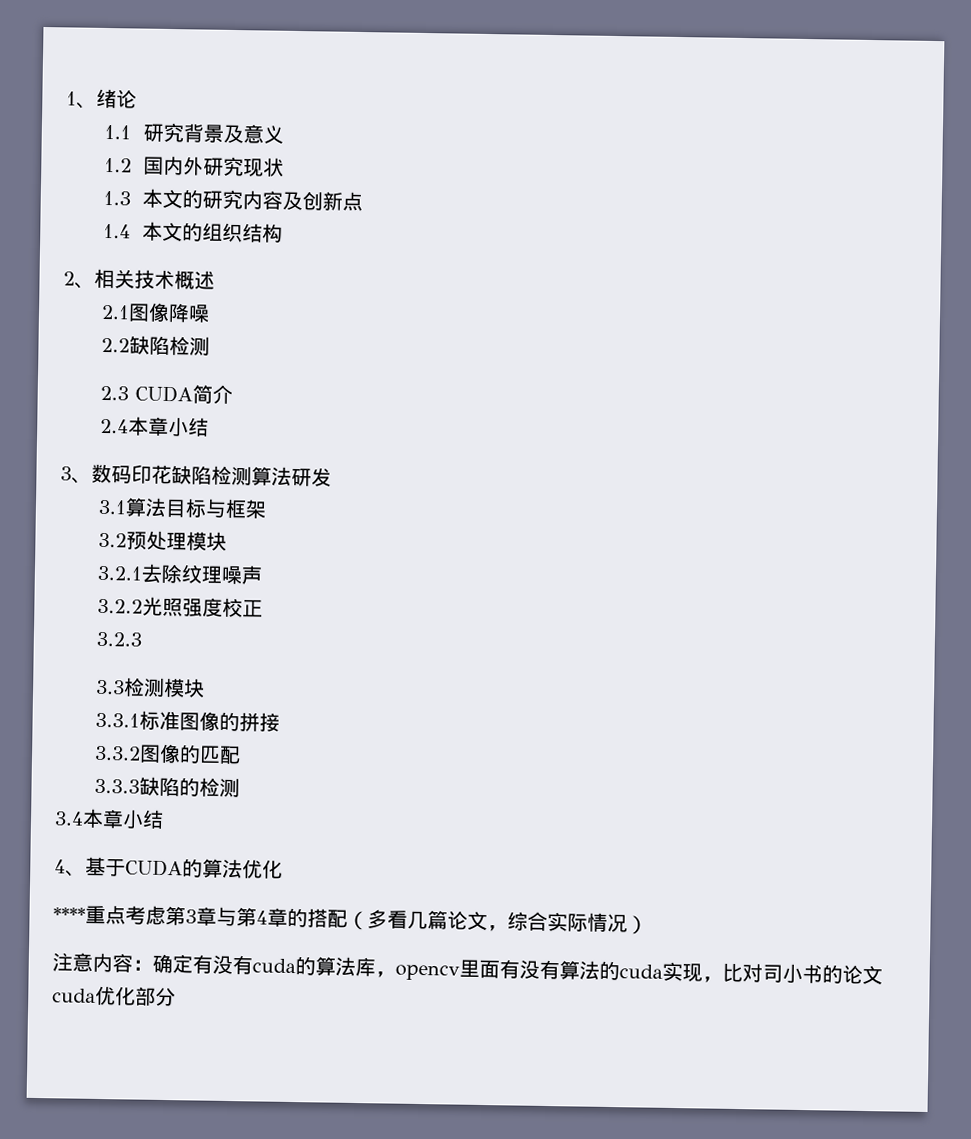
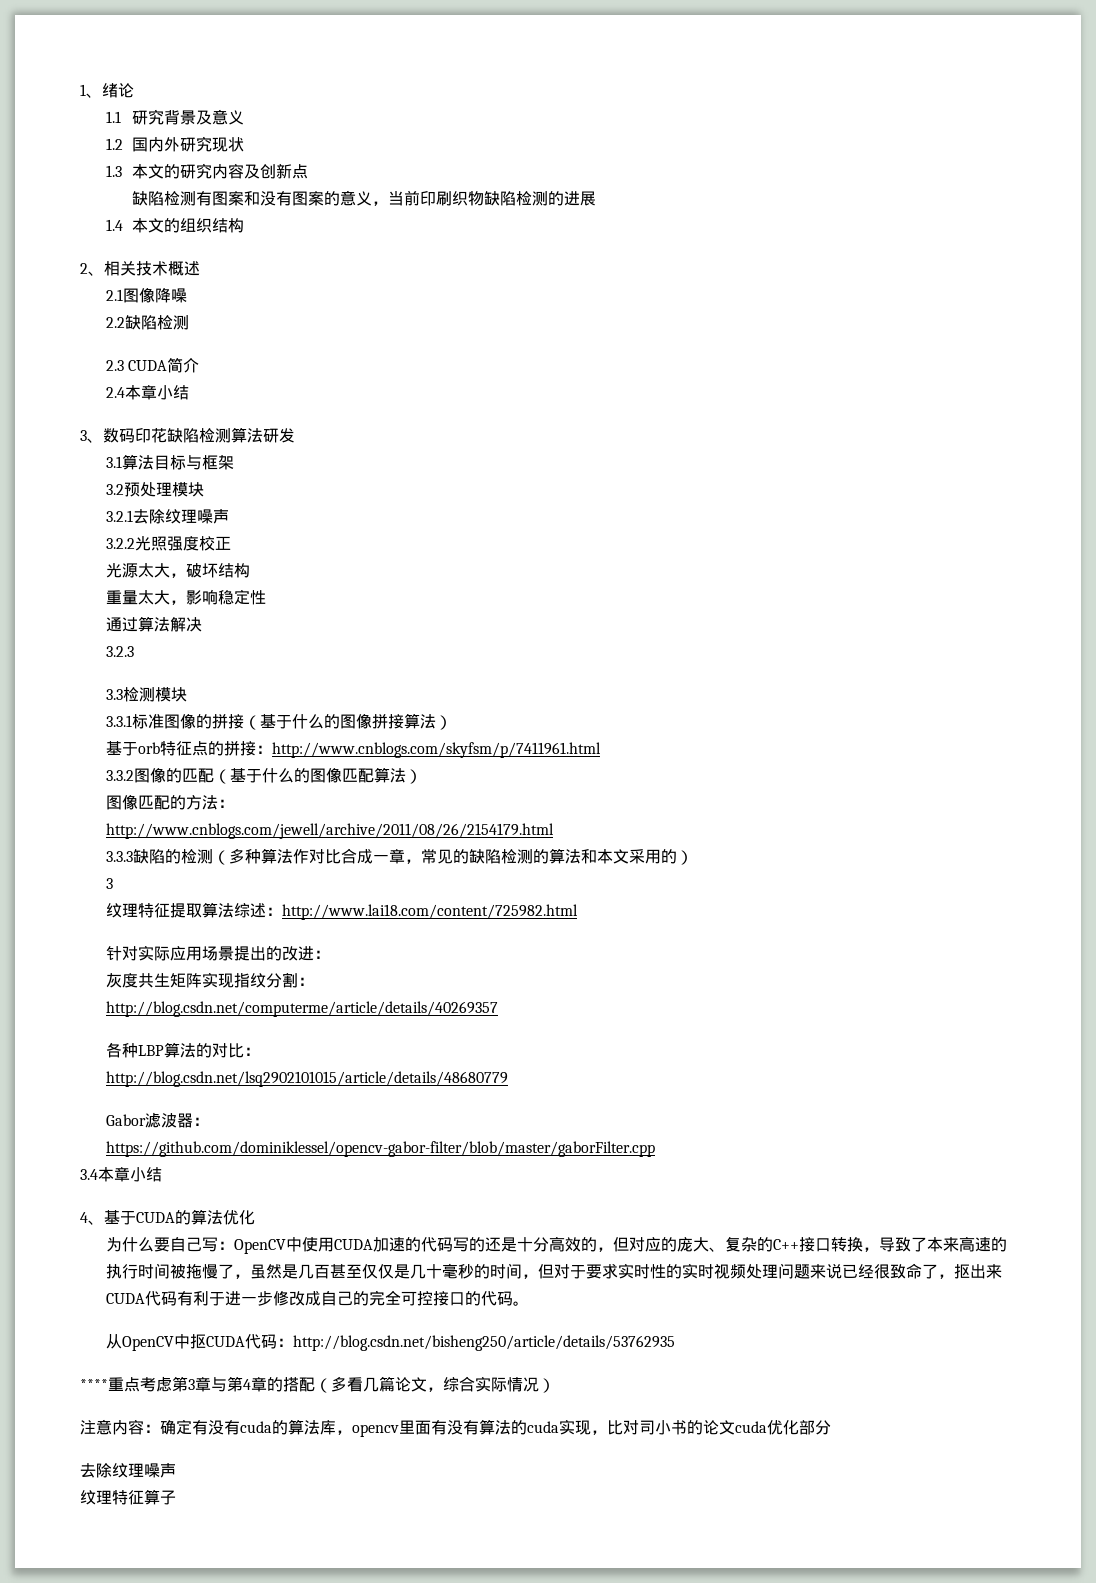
(363, 201) none -> [132,190,597,206] // 缺陷检测有图案和没有图案的意义，当前印刷织物缺陷检测的进展
(263, 608) none -> [106,563,251,578] [106,589,267,605] [106,616,203,632] // 光源太大，破坏结构 // 重量太大，影响稳定性 // 通过算法解决
[93,743,241,765] [93,776,240,798] // 3.3.2图像的匹配 // 3.3.3缺陷的检测 -> [244,713,453,730] [106,741,602,758] [106,767,423,784] [106,795,235,810] [106,823,555,839] [106,848,694,865] [106,878,114,889] [106,902,579,920] [106,945,331,961] [106,972,315,988] [106,1001,499,1017] [106,1042,261,1058] [106,1071,509,1087] [106,1112,210,1128] [106,1141,656,1157] （基于什么的图像拼接算法） // 基于orb特征点的拼接：http://www.cnblogs.com/skyfsm/p/7411961.html // 3.3.2图像的匹配（基于什么的图像匹配算法） // 图像匹配的方法： // http://www.cnblogs.com/jewell/archive/2011/08/26/2154179.html // 3.3.3缺陷的检测（多种算法作对比合成一章，常见的缺陷检测的算法和本文采用的） // 3 // 纹理特征提取算法综述：http://www.lai18.com/content/725982.html // 针对实际应用场景提出的改进： // 灰度共生矩阵实现指纹分割： // http://blog.csdn.net/computerme/article/details/40269357 // 各种LBP算法的对比： // http://blog.csdn.net/lsq2902101015/article/details/48680779 // Gabor滤波器： // https://github.com/dominiklessel/opencv-gabor-filter/blob/master/gaborFilter.cpp
(283, 869) none -> [106,1236,1008,1254] [106,1263,1003,1279] [106,1290,530,1306] [106,1334,676,1351] // 为什么要自己写：OpenCV中使用CUDA加速的代码写的还是十分高效的，但对应的庞大、复杂的C++接口转换，导致了本来高速的执行时间被拖慢了，虽然是几百甚至仅仅是几十毫秒的时间，但对于要求实时性的实时视频处理问题来说已经很致命了，抠出来CUDA代码有利于进一步修改成自己的完全可控接口的代码。 // 从OpenCV中抠CUDA代码：http://blog.csdn.net/bisheng250/article/details/53762935
(176, 996) none -> [80,1463,176,1478] [80,1489,176,1505] // 去除纹理噪声 // 纹理特征算子

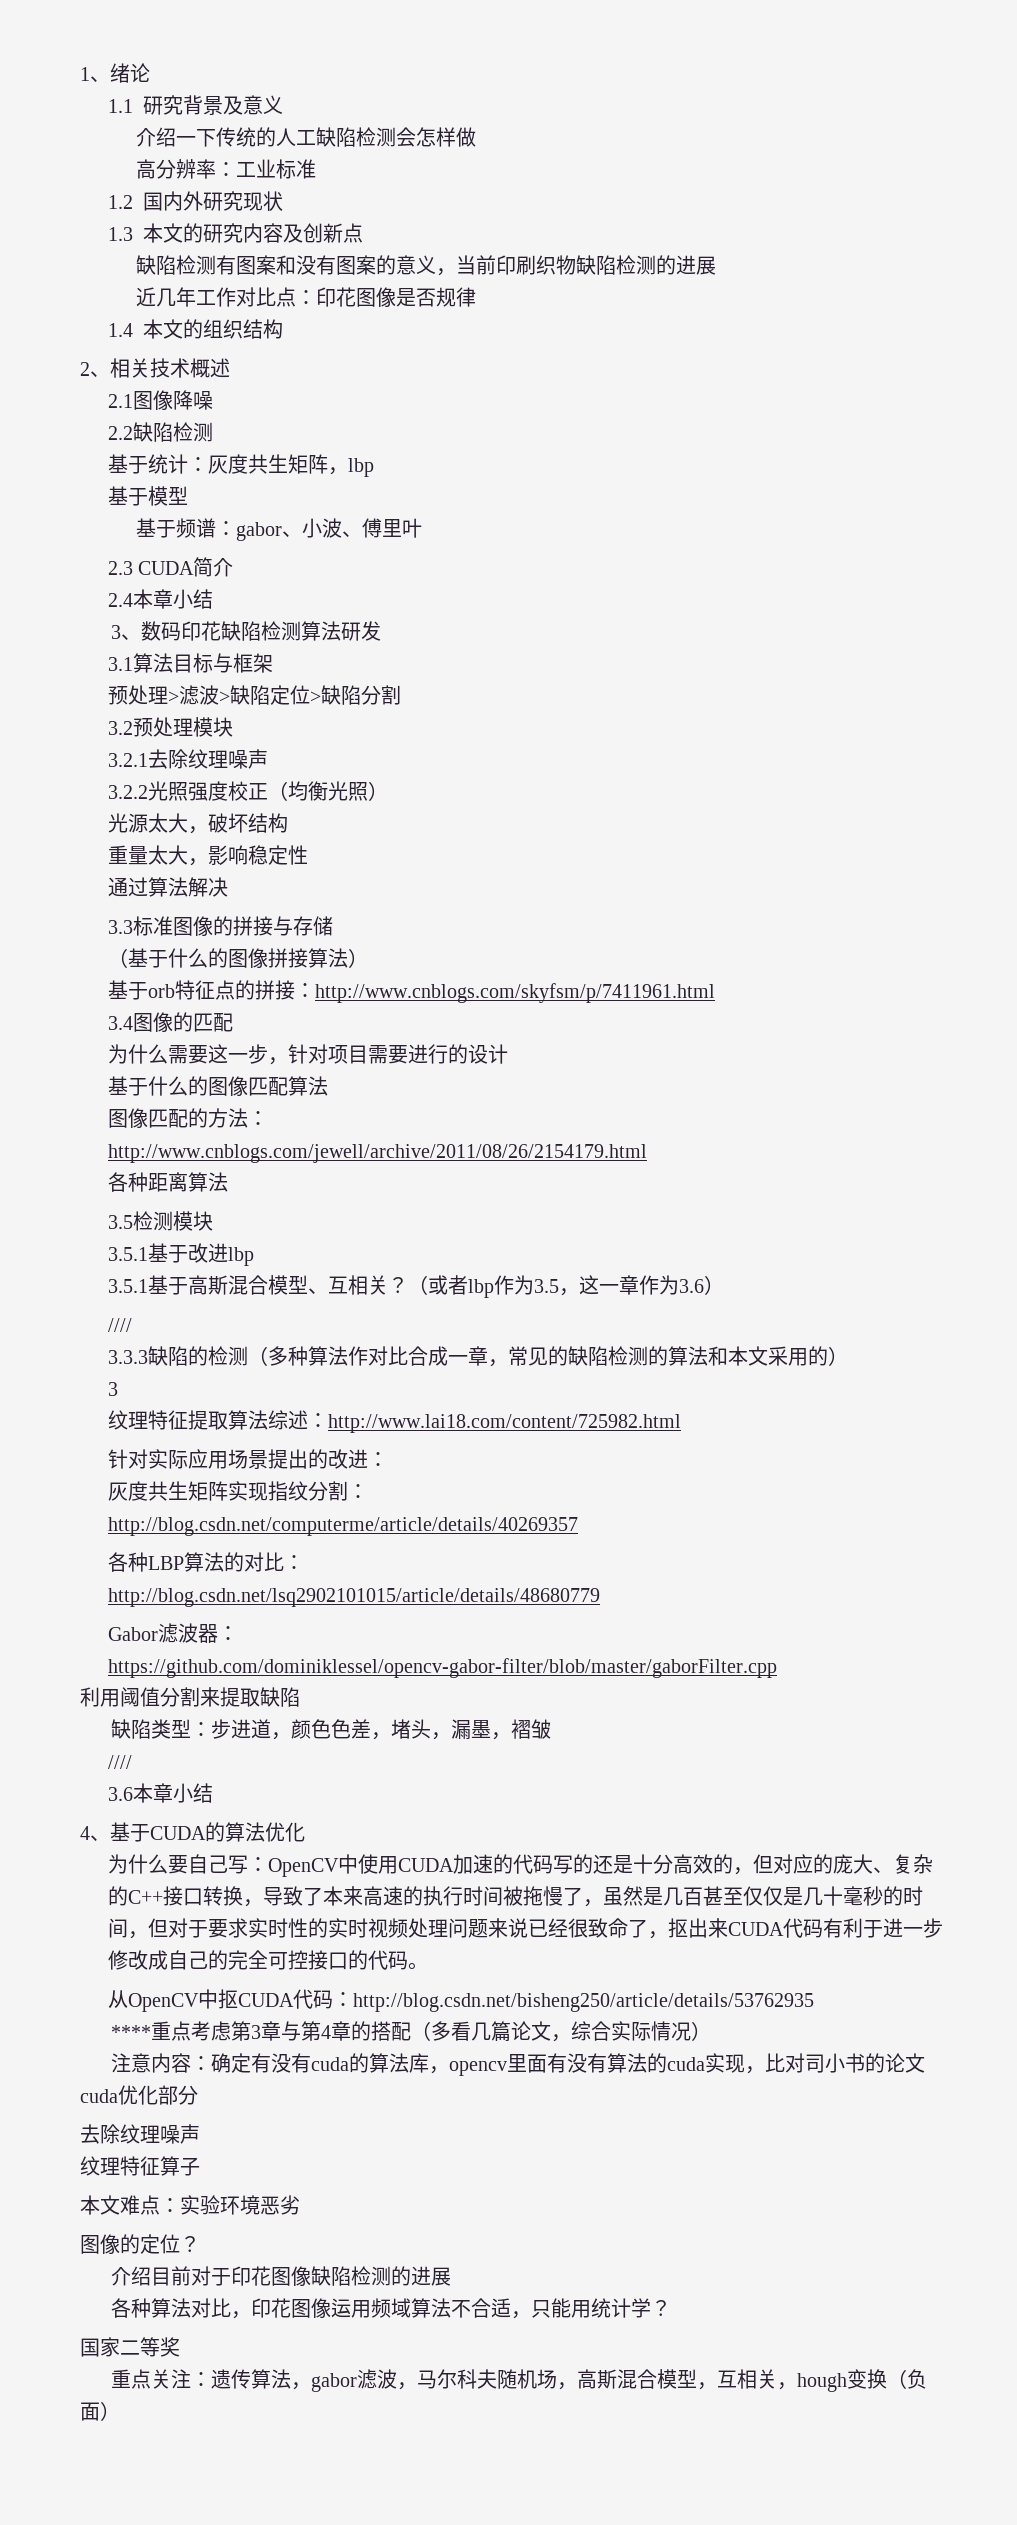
(245, 117) none -> [136,127,477,147] [136,159,317,179] // 介绍一下传统的人工缺陷检测会怎样做 // 高分辨率：工业标准
(597, 198) none -> [136,287,477,307] // 近几年工作对比点：印花图像是否规律
(190, 322) none -> [108,454,375,477] [108,486,189,506] [136,518,423,541] // 基于统计：灰度共生矩阵，lbp // 基于模型 // 基于频谱：gabor、小波、傅里叶
(235, 462) none -> [108,685,402,705] // 预处理>滤波>缺陷定位>缺陷分割
(232, 543) none -> [268,781,389,801] （均衡光照）
[106,646,135,657] // 3.2.3 -> (229, 887) none
[123,687,188,702] [106,715,133,727] 检测模块 // 3.3.1 -> (134, 927) none
(245, 721) none -> [273,916,334,936] 与存储 //
[106,770,135,781] 3.3.2 -> [108,1016,134,1030] 3.4
[214,769,231,784] （ -> [108,1044,509,1065] // 为什么需要这一步，针对项目需要进行的设计 //
[406,769,423,784] ） -> (329, 1086) none
(555, 831) none -> [108,1172,229,1192] [108,1211,214,1231] [108,1243,255,1266] [108,1275,725,1298] [108,1318,133,1332] // 各种距离算法 // 3.5检测模块 // 3.5.1基于改进lbp // 3.5.1基于高斯混合模型、互相关？（或者lbp作为3.5，这一章作为3.6） // ////
[80,1169,98,1180] 3.4 -> [80,1687,300,1707] [110,1719,551,1740] [108,1755,133,1769] [108,1787,134,1801] 利用阈值分割来提取缺陷 // 缺陷类型：步进道，颜色色差，堵头，漏墨，褶皱 // //// // 3.6
(176, 1497) none -> [80,2195,300,2215] [80,2234,200,2254] [110,2266,451,2286] [110,2298,671,2319] [80,2337,180,2357] [110,2369,927,2392] [80,2401,120,2421] // 本文难点：实验环境恶劣 // 图像的定位？ // 介绍目前对于印花图像缺陷检测的进展 // 各种算法对比，印花图像运用频域算法不合适，只能用统计学？ // 国家二等奖 // 重点关注：遗传算法，gabor滤波，马尔科夫随机场，高斯混合模型，互相关，hough变换（负面）

